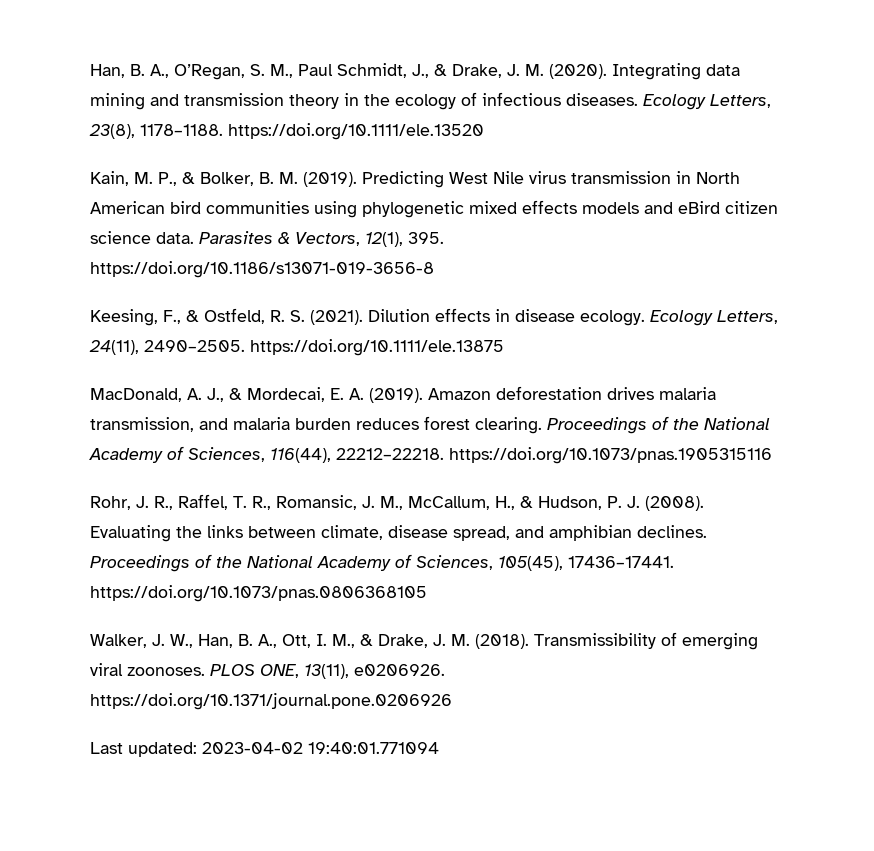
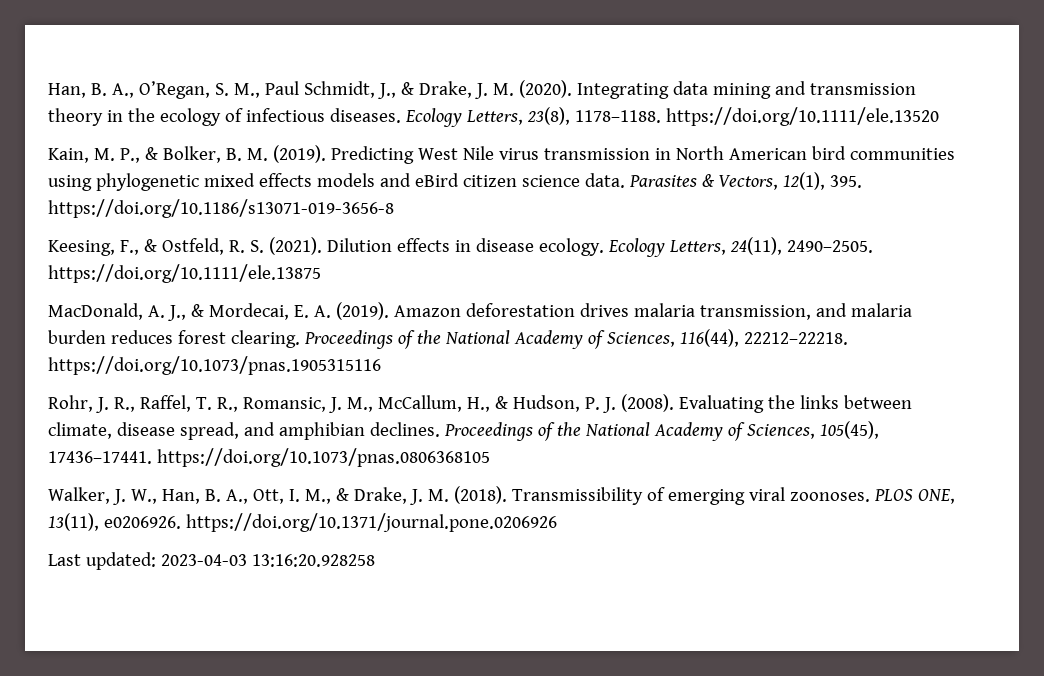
[202,742,439,754] 2023-04-02 19:40:01.771094 -> [160,554,375,567] 2023-04-03 13:16:20.928258

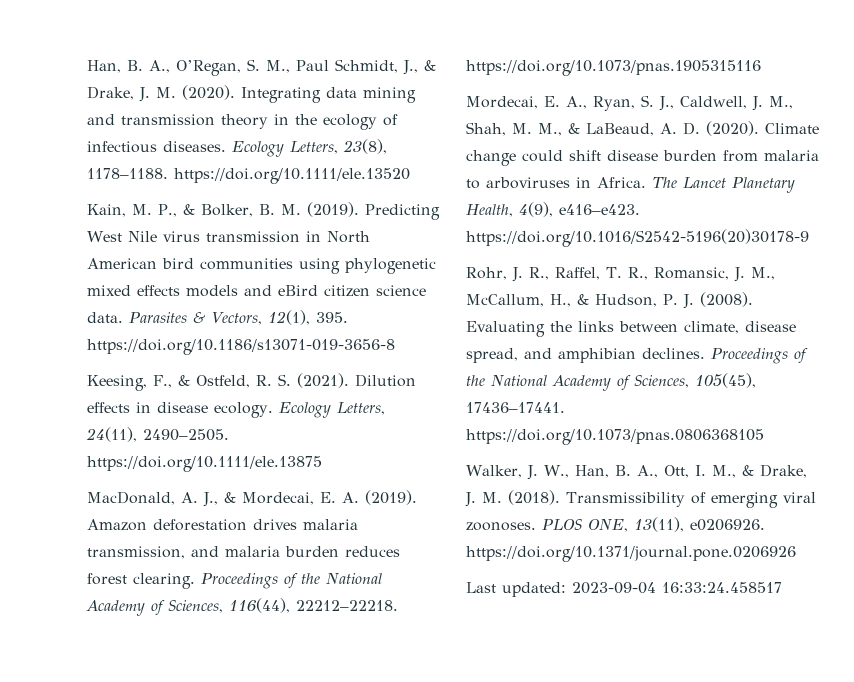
(381, 365) none -> [466,95,793,111] [466,121,819,136] [466,150,819,166] [466,177,795,193] [466,202,640,217] [466,229,809,247] // Mordecai, E. A., Ryan, S. J., Caldwell, J. M., Shah, M. M., & LaBeaud, A. D. (2020). Climate change could shift disease burden from malaria to arboviruses in Africa. The Lancet Planetary Health, 4(9), e416–e423. https://doi.org/10.1016/S2542-5196(20)30178-9
[160,554,375,567] 2023-04-03 13:16:20.928258 -> [572,582,782,594] 2023-09-04 16:33:24.458517

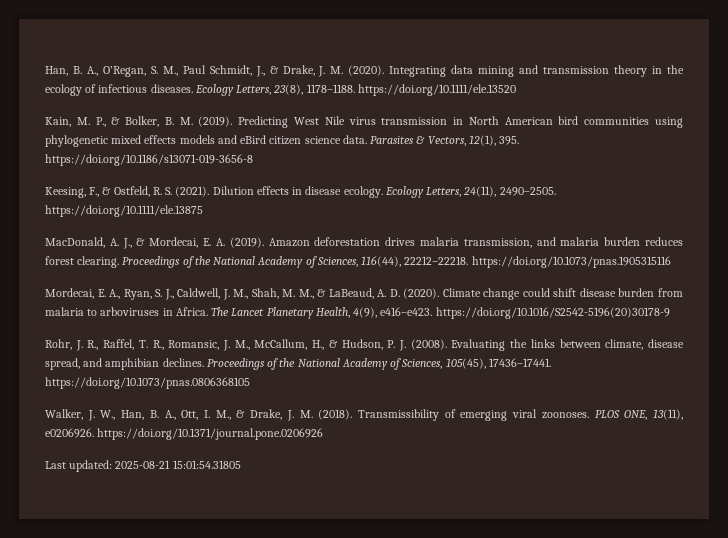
[572,582,782,594] 2023-09-04 16:33:24.458517 -> [115,460,241,469] 2025-08-21 15:01:54.31805

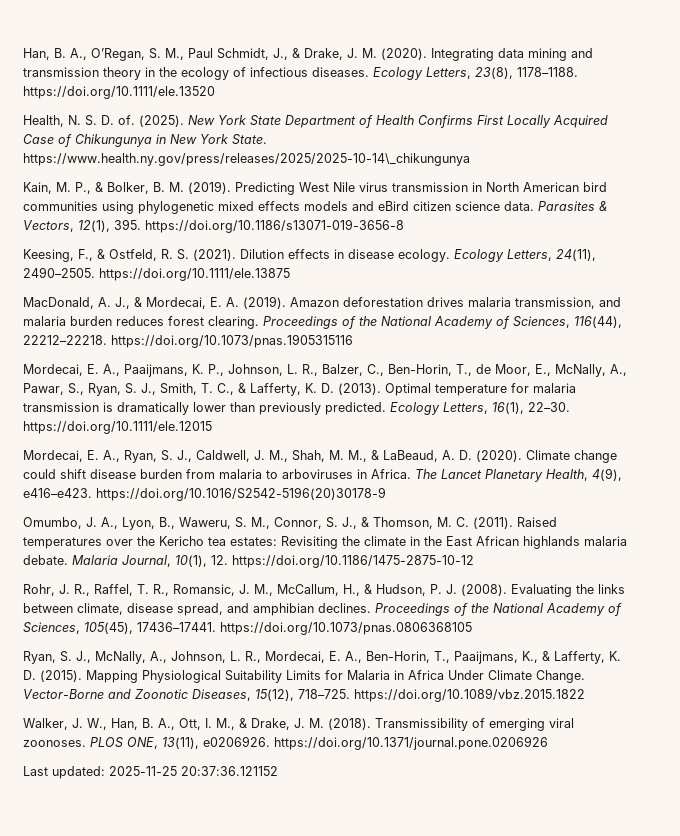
(516, 90) none -> [23,115,608,128] [23,134,267,147] [23,153,470,166] // Health, N. S. D. of. (2025). New York State Department of Health Confirms First Locally Acquired Case of Chikungunya in New York State. https://www.health.ny.gov/press/releases/2025/2025-10-14\_chikungunya
(671, 262) none -> [23,364,627,377] [23,383,576,396] [23,402,570,415] [23,421,212,434] // Mordecai, E. A., Paaijmans, K. P., Johnson, L. R., Balzer, C., Ben-Horin, T., de Moor, E., McNally, A., Pawar, S., Ryan, S. J., Smith, T. C., & Lafferty, K. D. (2013). Optimal temperature for malaria transmission is dramatically lower than previously predicted. Ecology Letters, 16(1), 22–30. https://doi.org/10.1111/ele.12015
(670, 313) none -> [23,517,557,530] [23,536,627,549] [23,555,474,568] // Omumbo, J. A., Lyon, B., Waweru, S. M., Connor, S. J., & Thomson, M. C. (2011). Raised temperatures over the Kericho tea estates: Revisiting the climate in the East African highlands malaria debate. Malaria Journal, 10(1), 12. https://doi.org/10.1186/1475-2875-10-12
(250, 383) none -> [23,651,621,664] [23,670,585,683] [23,688,585,702] // Ryan, S. J., McNally, A., Johnson, L. R., Mordecai, E. A., Ben-Horin, T., Paaijmans, K., & Lafferty, K. D. (2015). Mapping Physiological Suitability Limits for Malaria in Africa Under Climate Change. Vector-Borne and Zoonotic Diseases, 15(12), 718–725. https://doi.org/10.1089/vbz.2015.1822
[115,460,241,469] 2025-08-21 15:01:54.31805 -> [109,766,278,776] 2025-11-25 20:37:36.121152

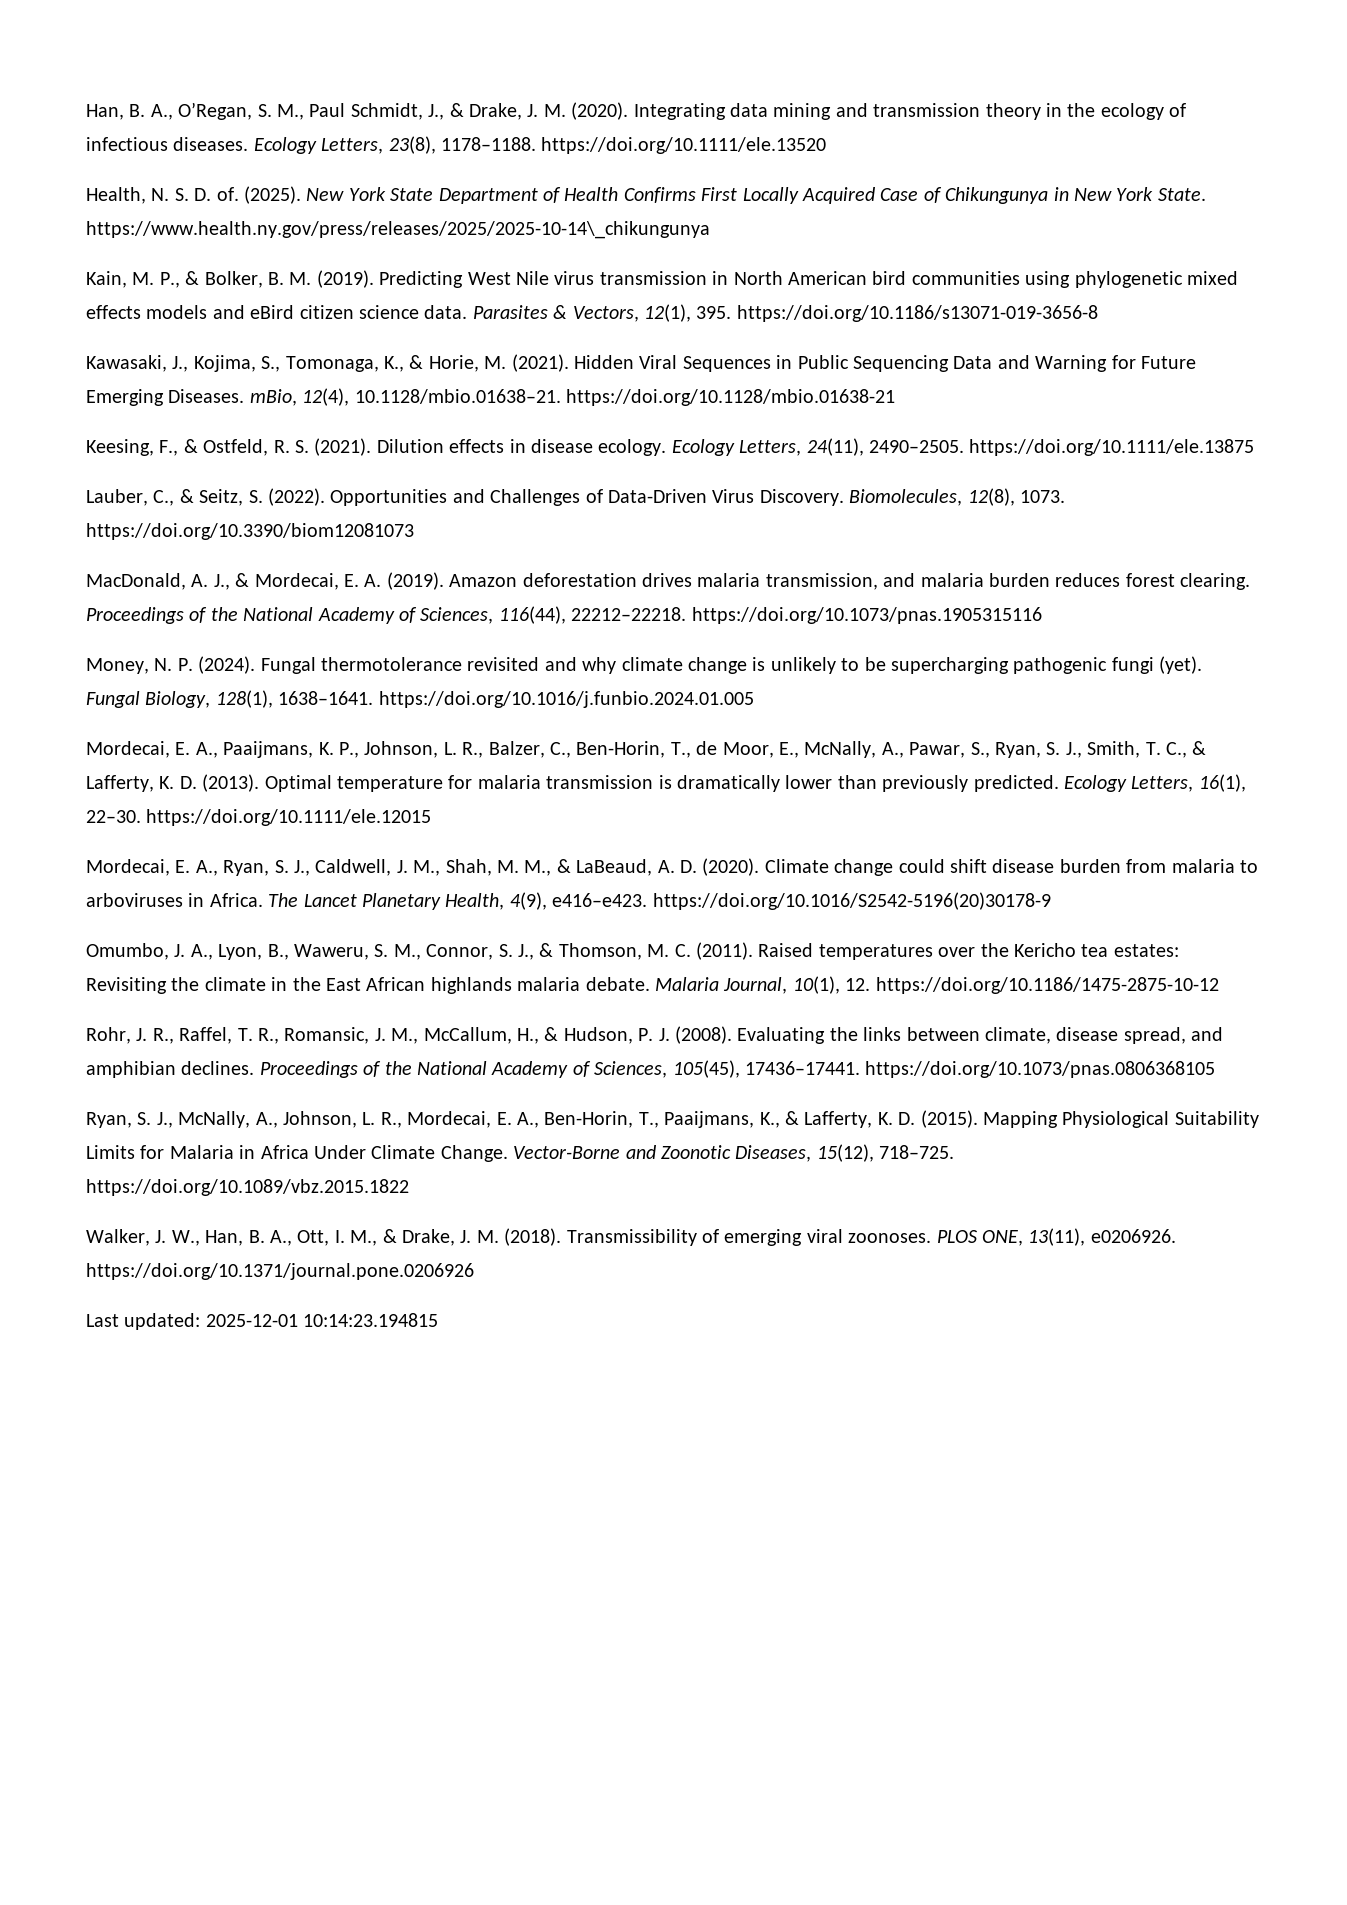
(404, 226) none -> [86,354,1196,372] [86,388,895,406] // Kawasaki, J., Kojima, S., Tomonaga, K., & Horie, M. (2021). Hidden Viral Sequences in Public Sequencing Data and Warning for Future Emerging Diseases. mBio, 12(4), 10.1128/mbio.01638–21. https://doi.org/10.1128/mbio.01638-21
(290, 274) none -> [86,488,1065,506] [86,523,414,540] // Lauber, C., & Seitz, S. (2022). Opportunities and Challenges of Data-Driven Virus Discovery. Biomolecules, 12(8), 1073. https://doi.org/10.3390/biom12081073
(353, 341) none -> [86,656,1203,674] [86,690,754,708] // Money, N. P. (2024). Fungal thermotolerance revisited and why climate change is unlikely to be supercharging pathogenic fungi (yet). Fungal Biology, 128(1), 1638–1641. https://doi.org/10.1016/j.funbio.2024.01.005
[109,766,278,776] 2025-11-25 20:37:36.121152 -> [205,1313,439,1327] 2025-12-01 10:14:23.194815

